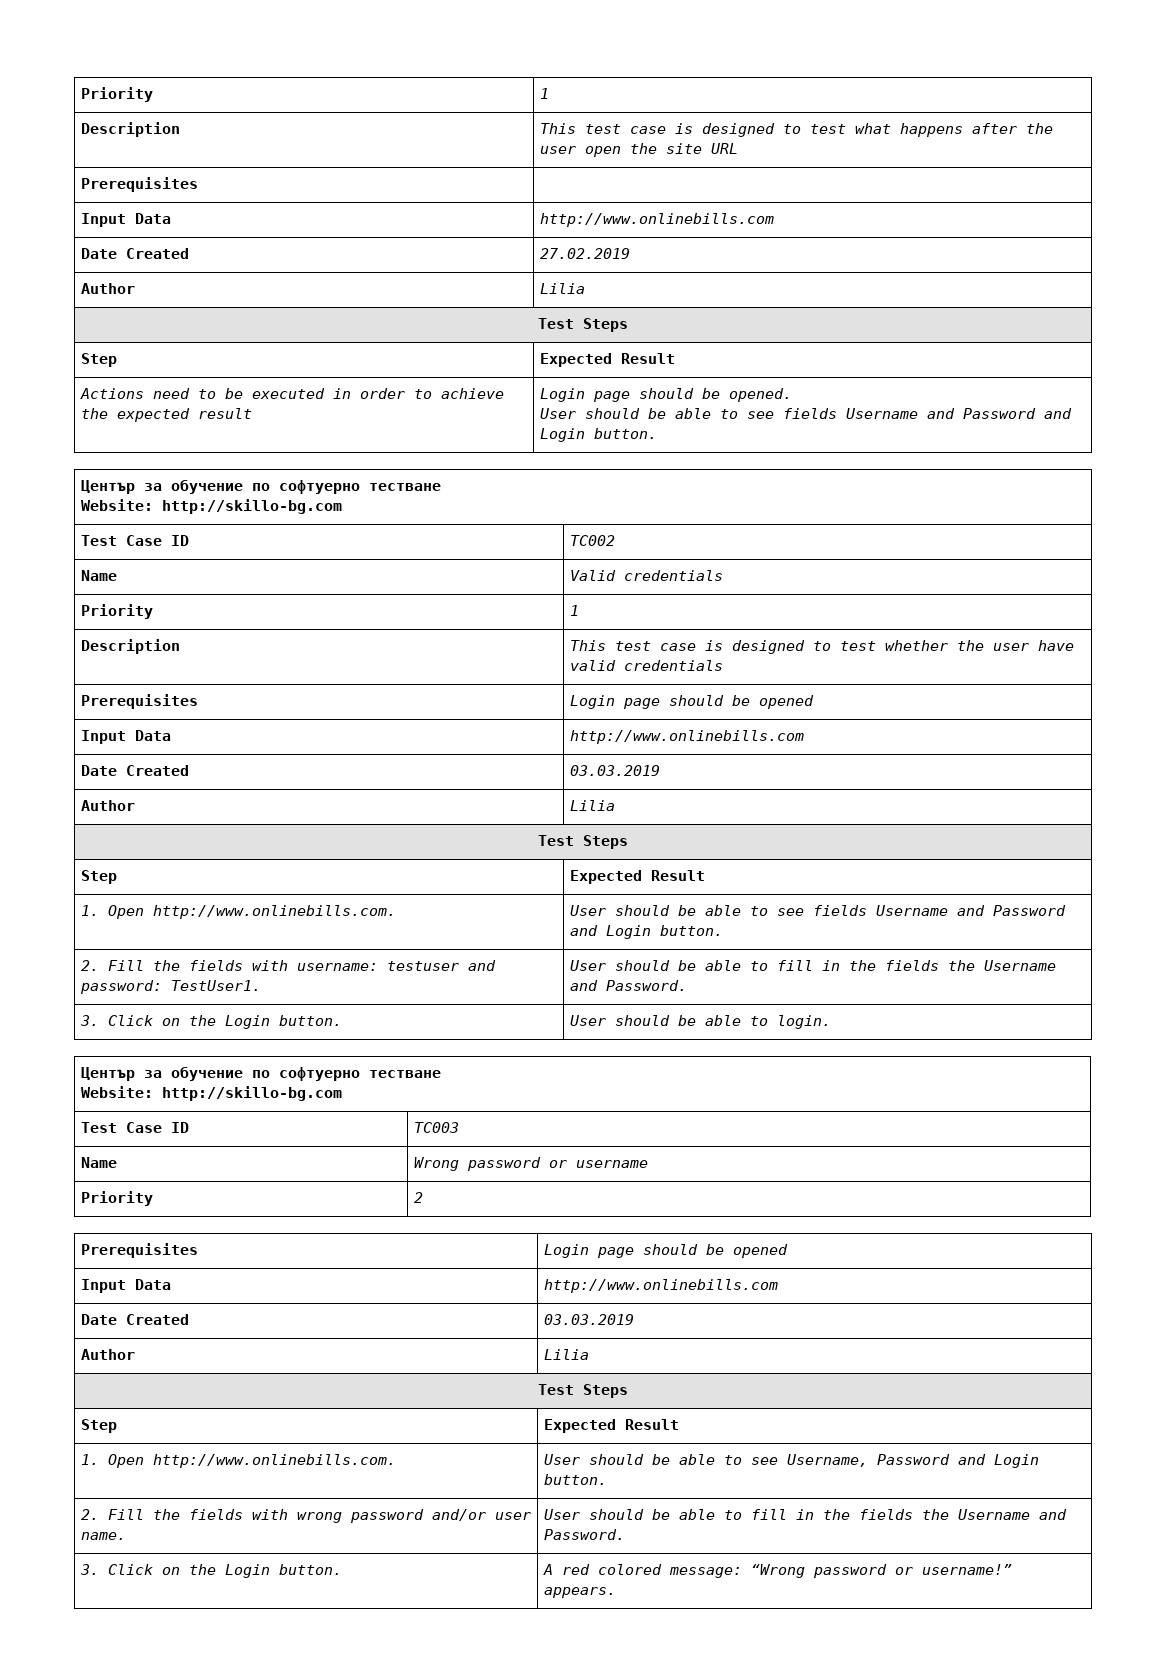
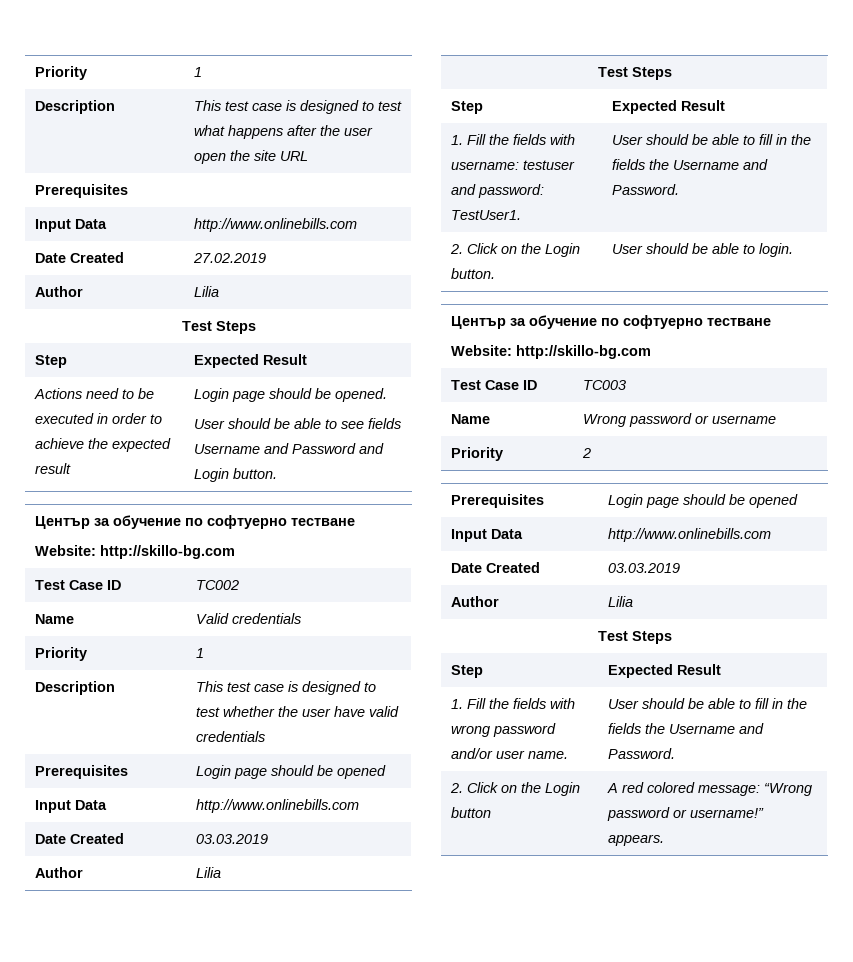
[107,905,396,919] [569,905,1066,916] [569,925,723,939] [80,960,99,971] Open http://www.onlinebills.com. | User should be able to see fields Username and Password and Login button. // 2. -> (464, 140) none
[79,1015,99,1026] 3. -> [450,244,464,254] 2.
[107,1454,396,1468] [543,1454,1039,1468] [543,1474,607,1485] [80,1509,99,1520] Open http://www.onlinebills.com. | User should be able to see Username, Password and Login button. // 2. -> (464, 704) none
[79,1564,342,1578] 3. Click on the Login button. -> [450,782,581,796] [451,807,492,818] 2. Click on the Login button

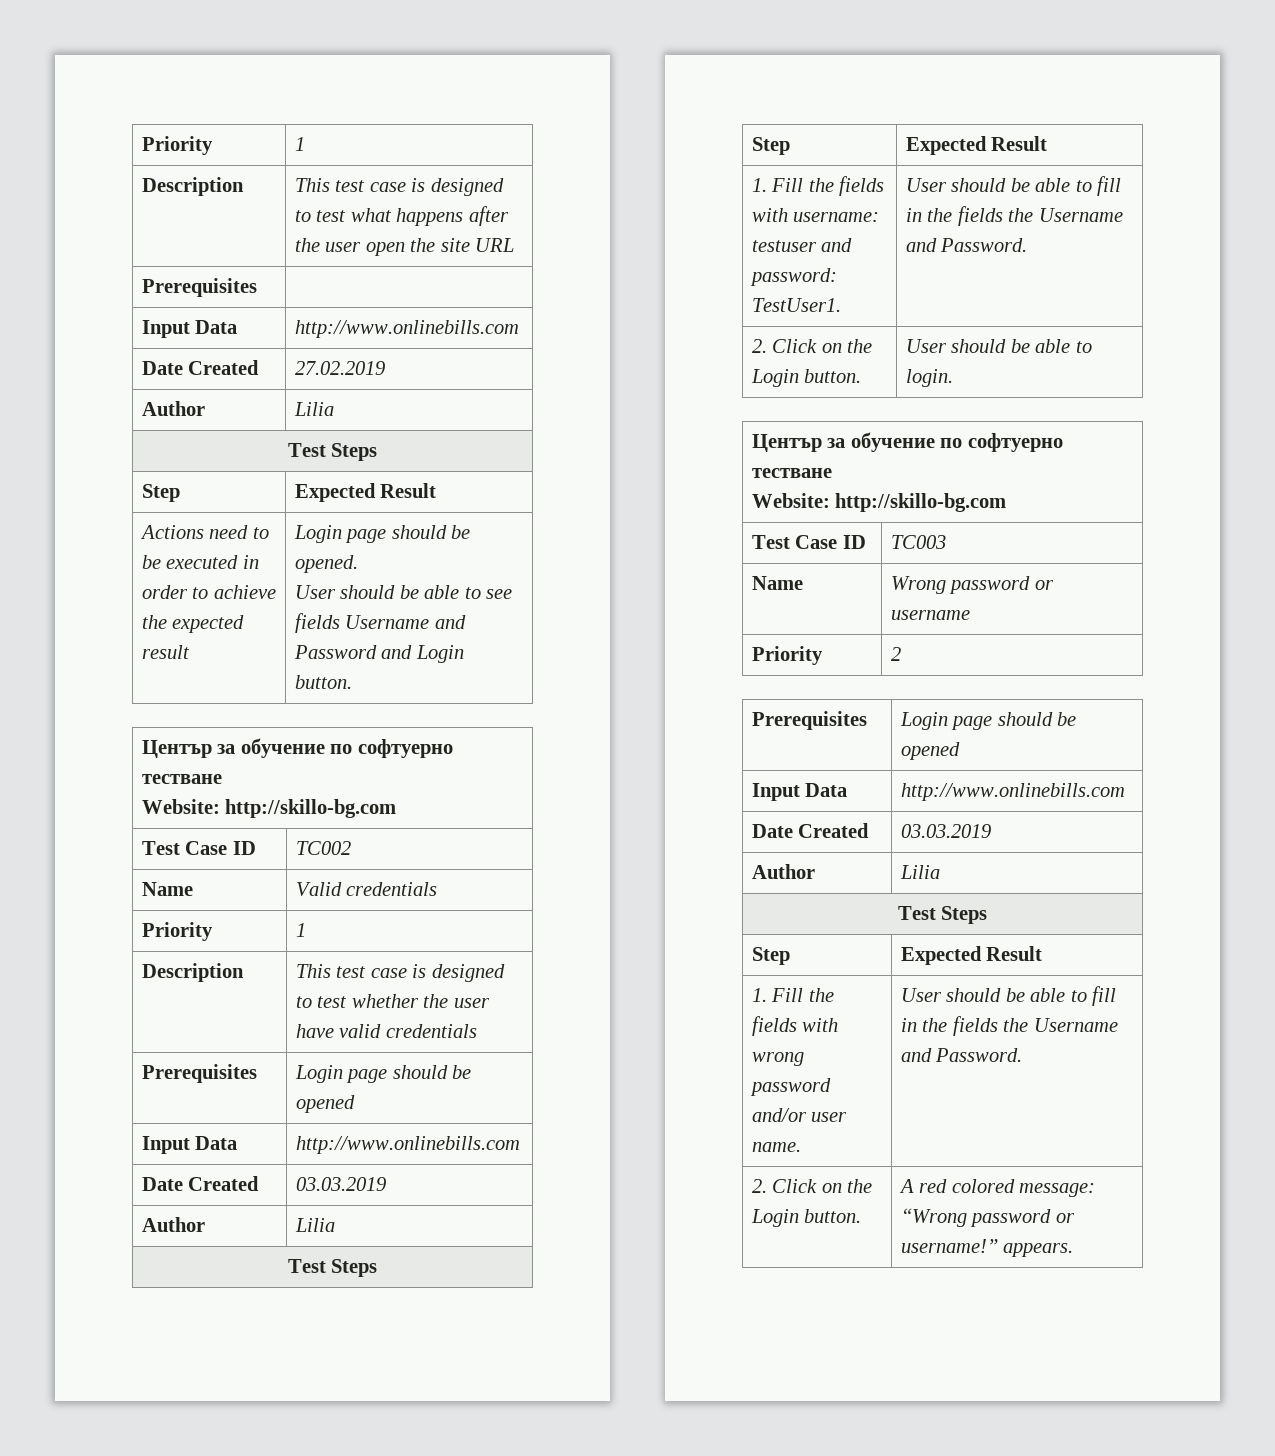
[451,807,492,818] button -> [804,1209,862,1223] button.

